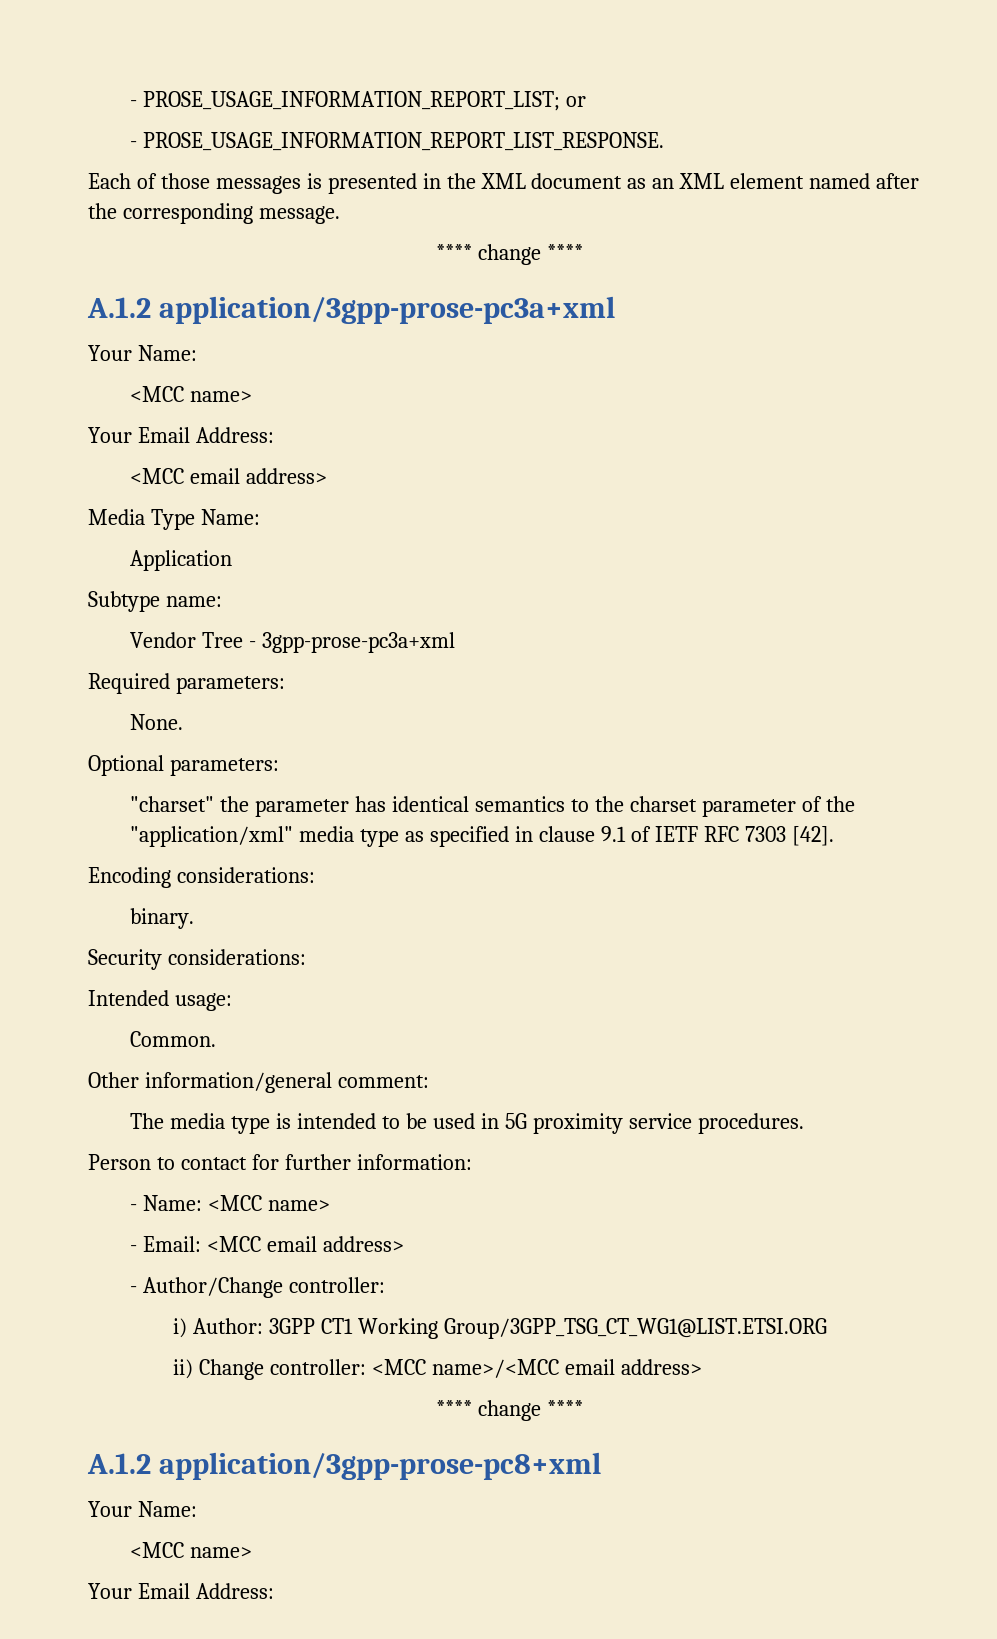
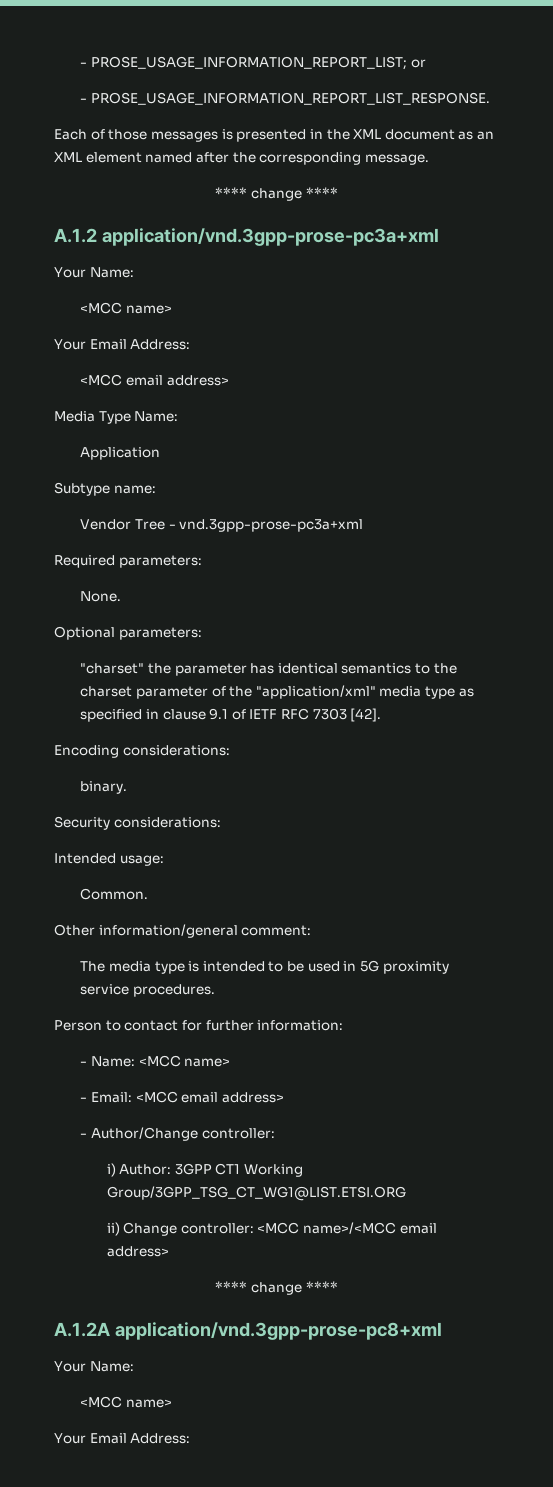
[158,296,615,324] application/3gpp-prose-pc3a+xml -> [101,228,439,246] application/vnd.3gpp-prose-pc3a+xml
[262,632,456,653] 3gpp-prose-pc3a+xml -> [179,519,364,532] vnd.3gpp-prose-pc3a+xml
[87,1452,601,1480] A.1.2 application/3gpp-prose-pc8+xml -> [54,1322,442,1340] A.1.2A application/vnd.3gpp-prose-pc8+xml

